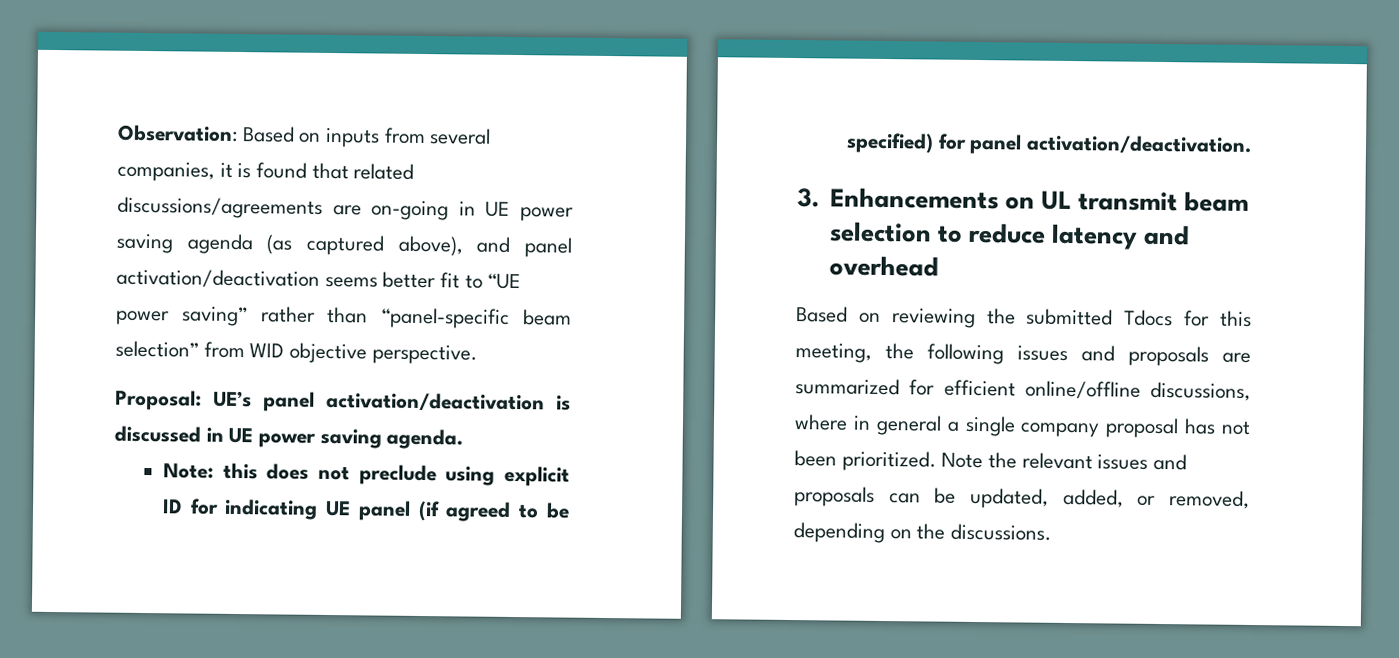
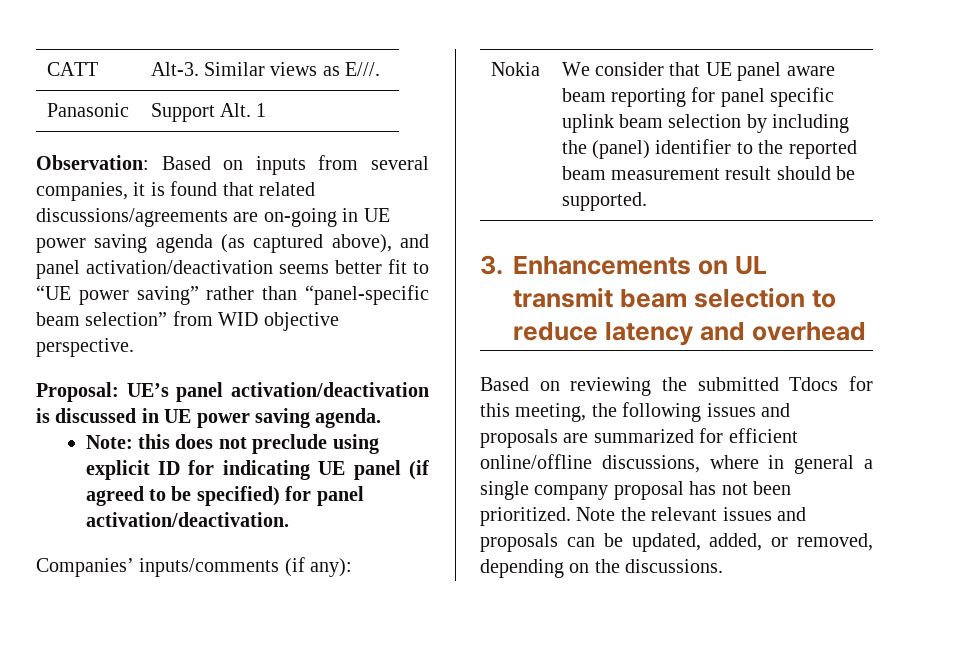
(118, 133) none -> [46,62,98,76] [150,62,381,76] [46,103,129,117] [150,103,267,122] CATT | Alt-3. Similar views as E///. // Panasonic | Support Alt. 1 //
(1252, 144) none -> [36,557,353,577] [490,62,540,76] [561,62,835,81] [561,87,835,107] [561,114,850,133] [561,139,857,159] [561,166,856,180] [561,192,647,211] // Companies’ inputs/comments (if any): // Nokia | We consider that UE panel aware beam reporting for panel specific uplink beam selection by including the (panel) identifier to the reported beam measurement result should be supported.

